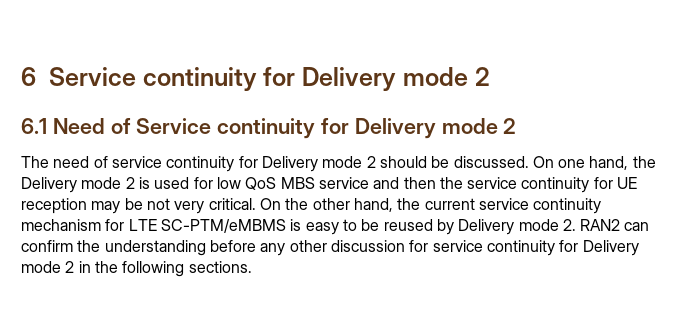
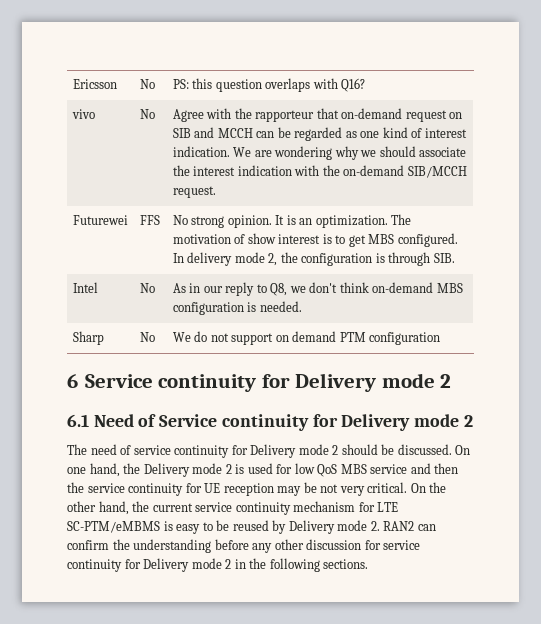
(21, 76) none -> [72,79,117,89] [139,79,155,89] [172,78,366,92] [71,109,95,119] [139,109,155,119] [172,108,463,122] [172,127,467,141] [172,146,467,160] [172,165,467,178] [172,186,216,198] [72,215,128,225] [139,215,160,225] [172,214,412,228] [172,233,458,247] [172,252,455,266] [72,282,98,293] [139,283,155,293] [172,282,463,296] [172,301,302,315] [72,331,104,345] [139,332,155,342] [172,331,441,345] Ericsson | No | PS: this question overlaps with Q16? // vivo | No | Agree with the rapporteur that on-demand request on SIB and MCCH can be regarded as one kind of interest indication. We are wondering why we should associate the interest indication with the on-demand SIB/MCCH request. // Futurewei | FFS | No strong opinion. It is an optimization. The motivation of show interest is to get MBS configured. In delivery mode 2, the configuration is through SIB. // Intel | No | As in our reply to Q8, we don't think on-demand MBS configuration is needed. // Sharp | No | We do not support on demand PTM configuration //

